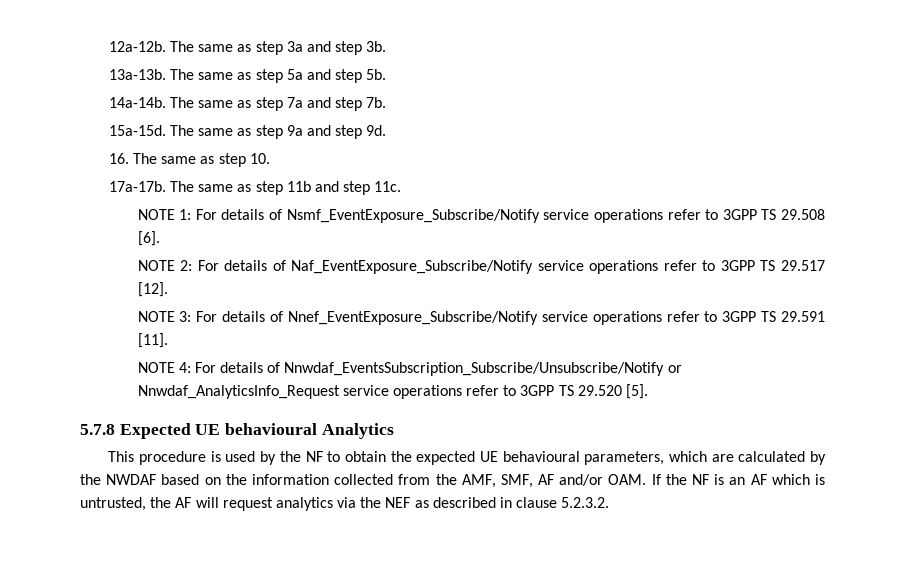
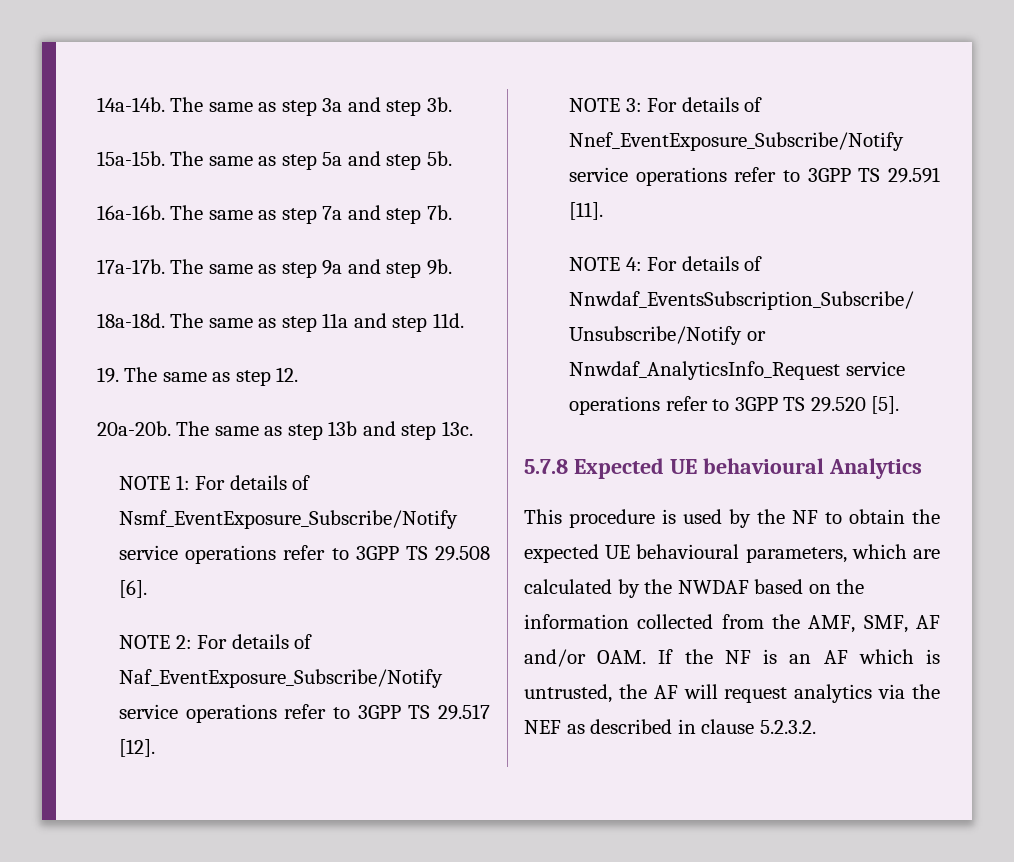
[108,41,166,52] 12a-12b. -> [96,97,165,112] 14a-14b.
[108,69,166,80] 13a-13b. -> [96,151,165,166] 15a-15b.
[108,97,166,108] 14a-14b. -> [96,205,165,220] 16a-16b.
[108,125,166,136] 15a-15d. -> [96,259,165,274] 17a-17b.
[366,125,387,136] [108,153,270,167] [108,181,402,195] 9d. // 16. The same as step 10. // 17a-17b. The same as step 11b and step 11c. -> [426,259,452,275] [96,313,464,332] [96,367,299,386] [96,421,473,440] 9b. // 18a-18d. The same as step 11a and step 11d. // 19. The same as step 12. // 20a-20b. The same as step 13b and step 13c.

